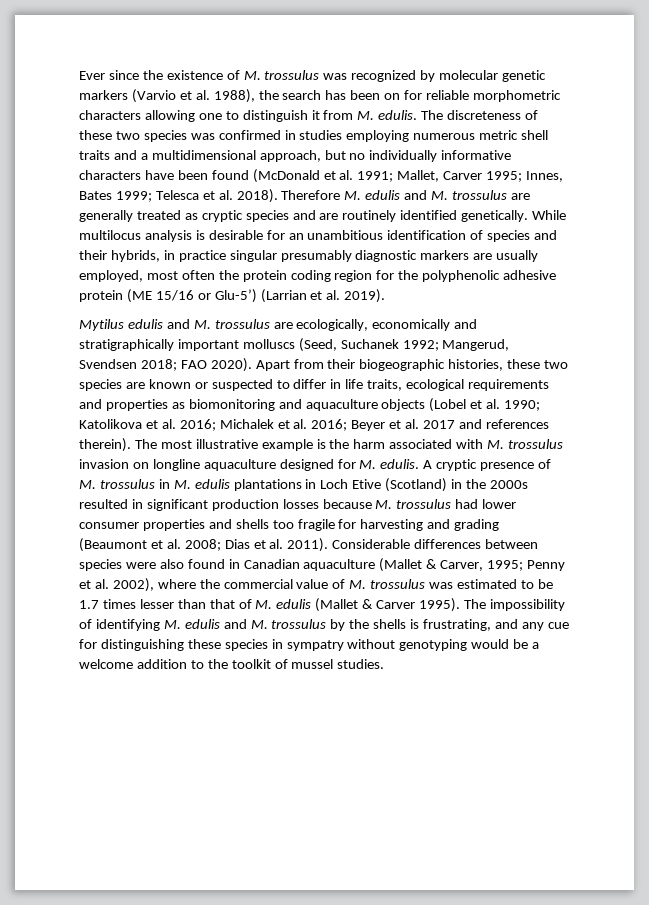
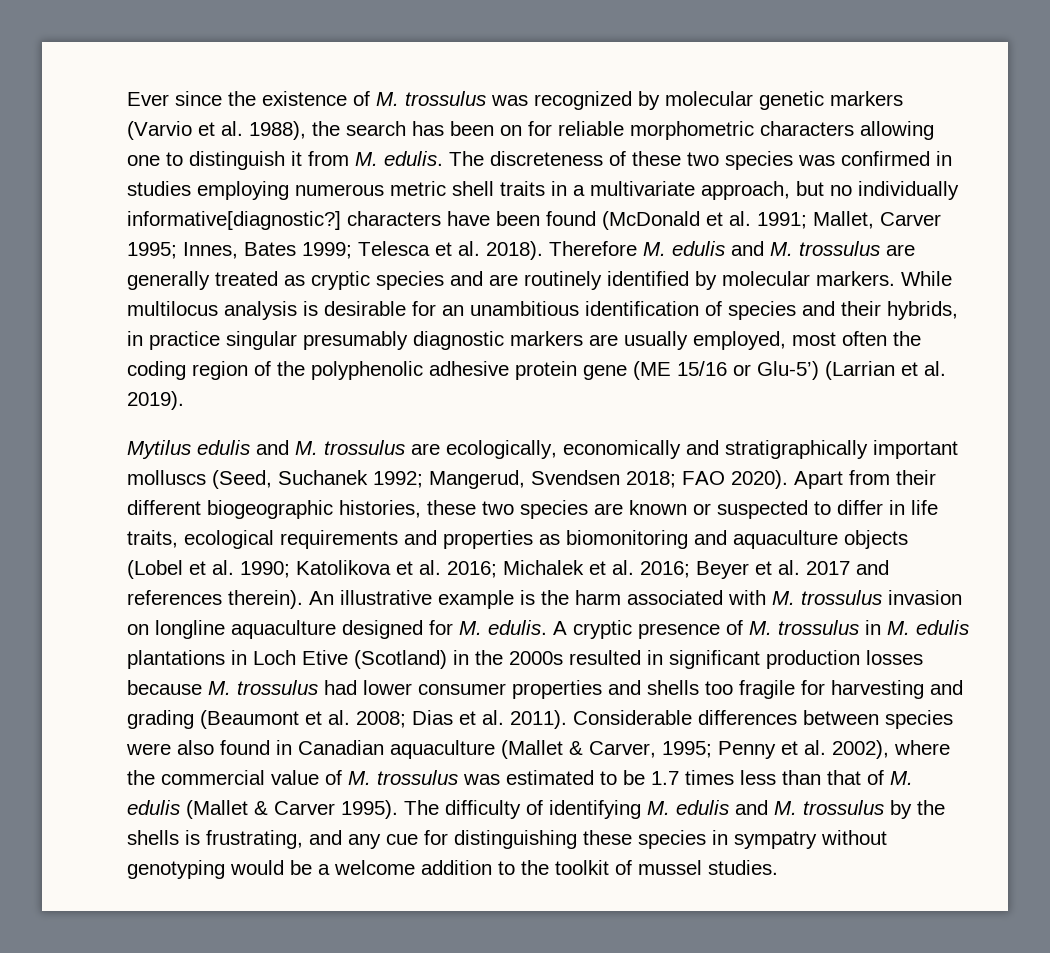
[113,150,256,160] and a multidimensional -> [551,181,695,196] in a multivariate
[441,150,512,160] informative -> [127,211,341,230] informative[diagnostic?]
[461,210,529,222] genetically. -> [695,271,895,290] by molecular markers.
[242,270,287,282] protein -> (921, 338) none
[376,270,395,280] for -> [254,361,271,376] of
(123, 296) none -> [583,365,627,380] gene
(356, 364) none -> [127,500,201,515] different
[134,439,192,449] The most -> [309,591,334,605] An
[139,599,174,609] lesser -> [740,770,776,785] less
[489,599,565,611] impossibility -> [445,800,521,819] difficulty

